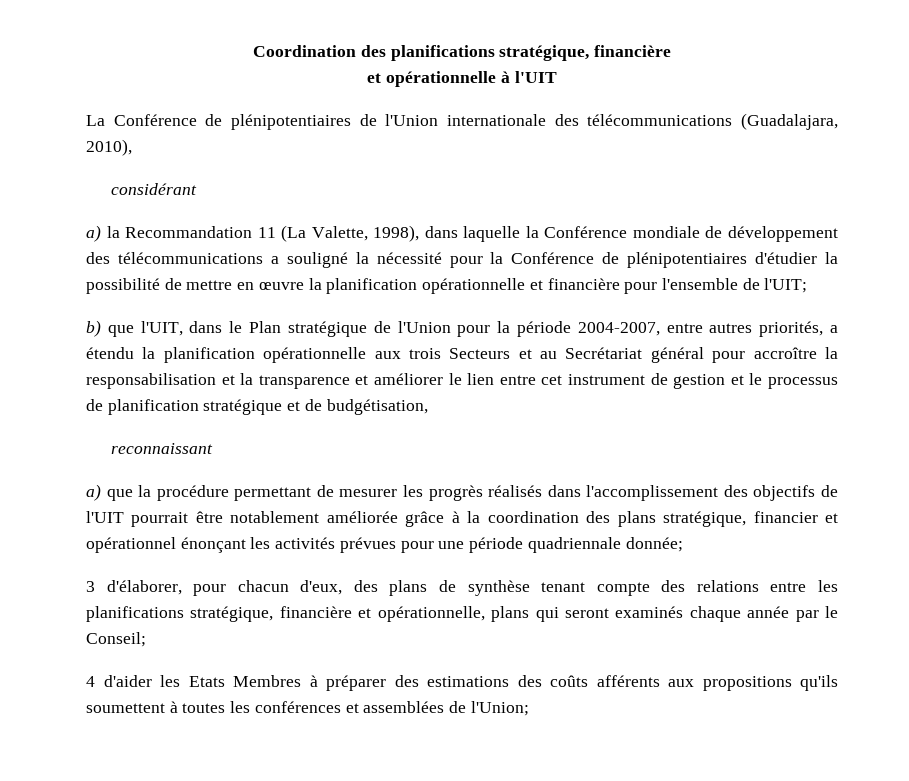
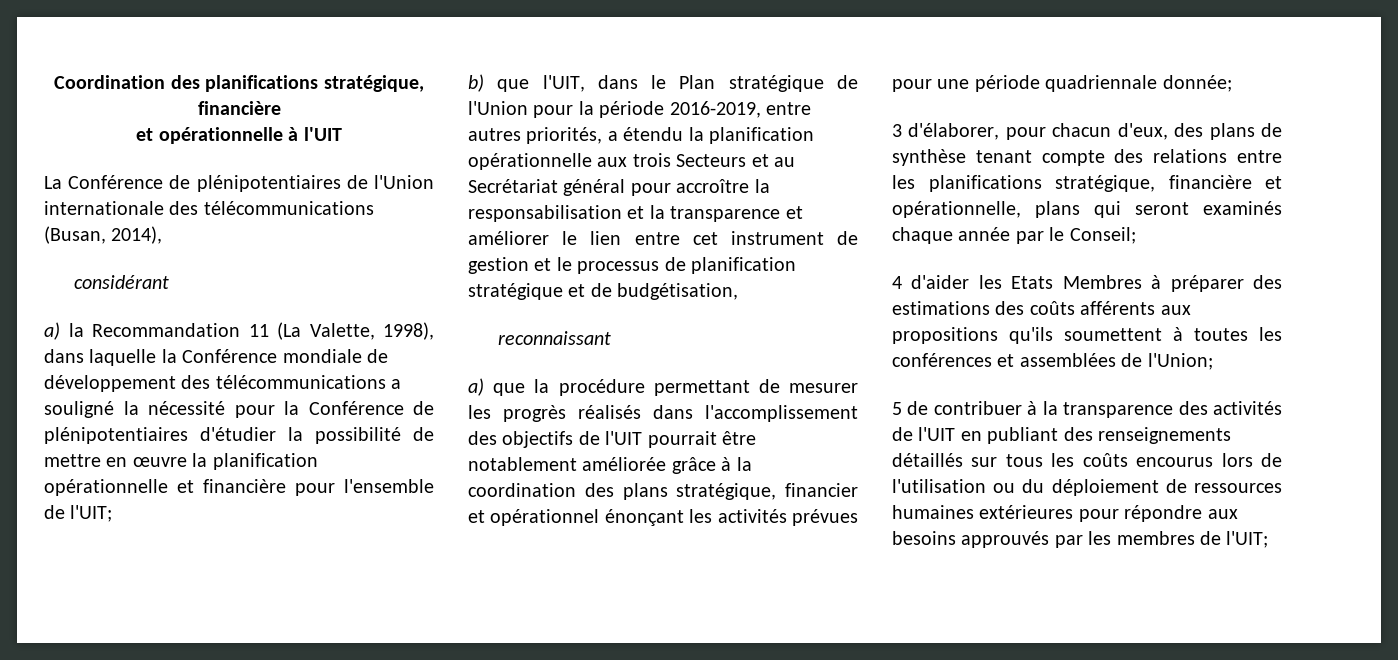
[741,113,839,130] [86,139,132,156] (Guadalajara, 2010), -> [44,226,163,244] (Busan, 2014),
[577,322,660,336] 2004-2007, -> [669,101,761,118] 2016-2019,
(529, 708) none -> [892,401,1282,418] [892,427,1231,444] [892,453,1282,467] [892,479,1282,496] [892,505,1238,522] [892,531,1269,548] // 5 de contribuer à la transparence des activités de l'UIT en publiant des renseignements détaillés sur tous les coûts encourus lors de l'utilisation ou du déploiement de ressources humaines extérieures pour répondre aux besoins approuvés par les membres de l'UIT;

